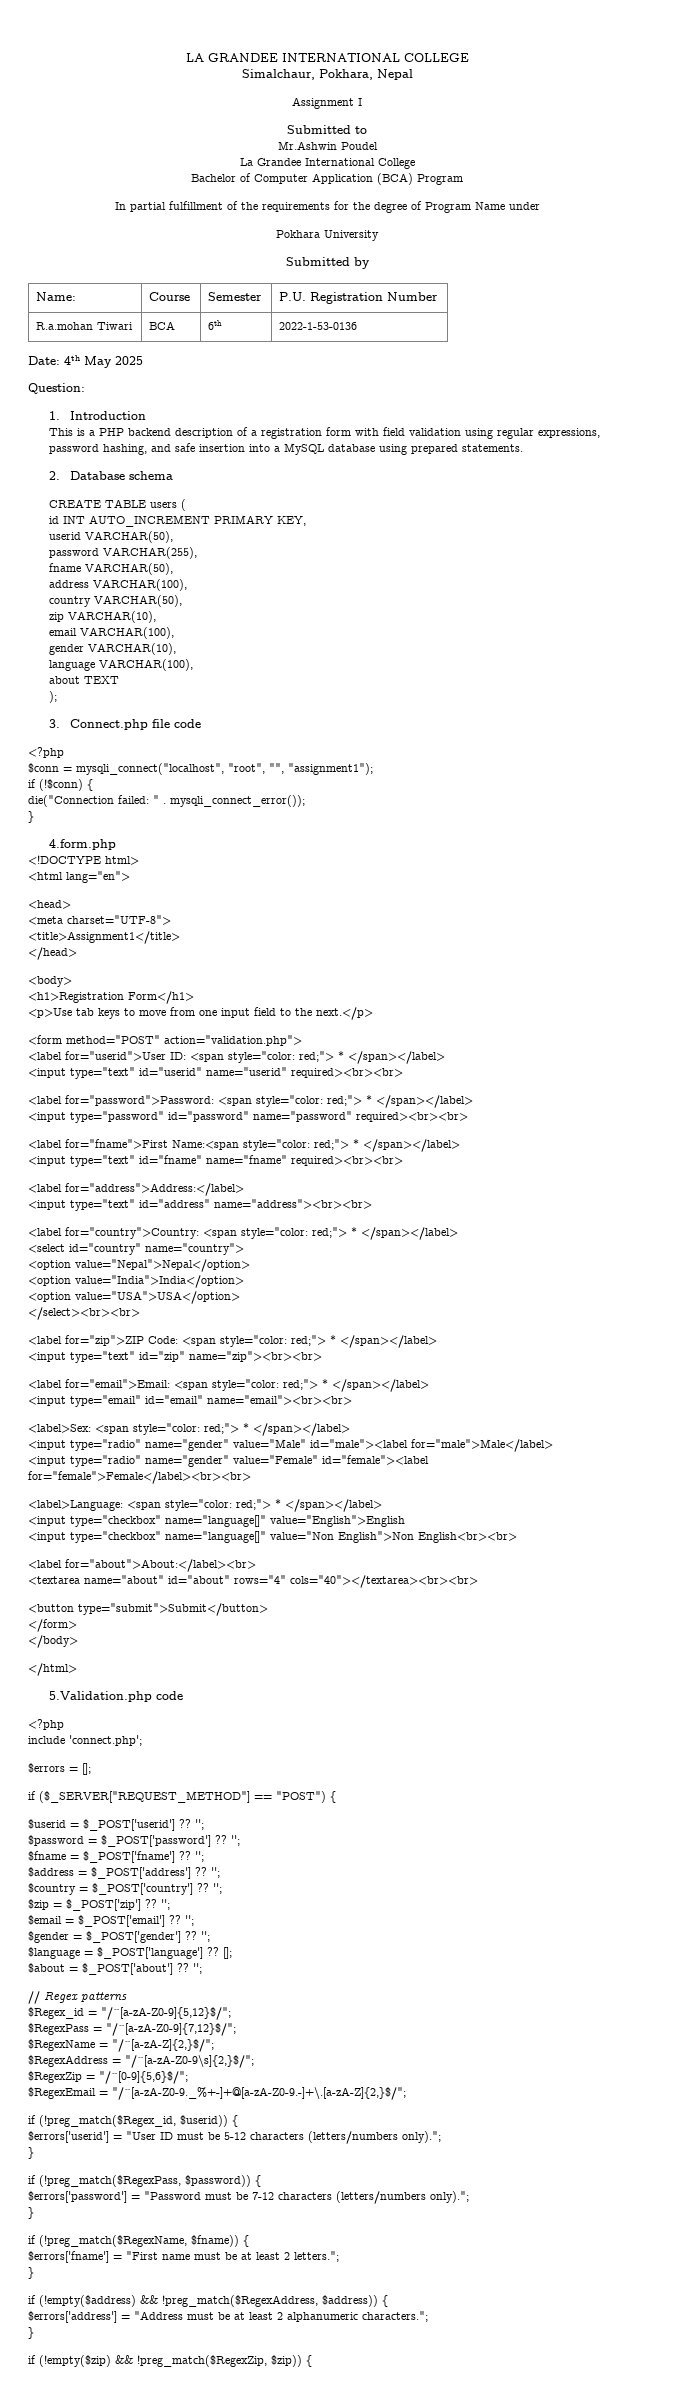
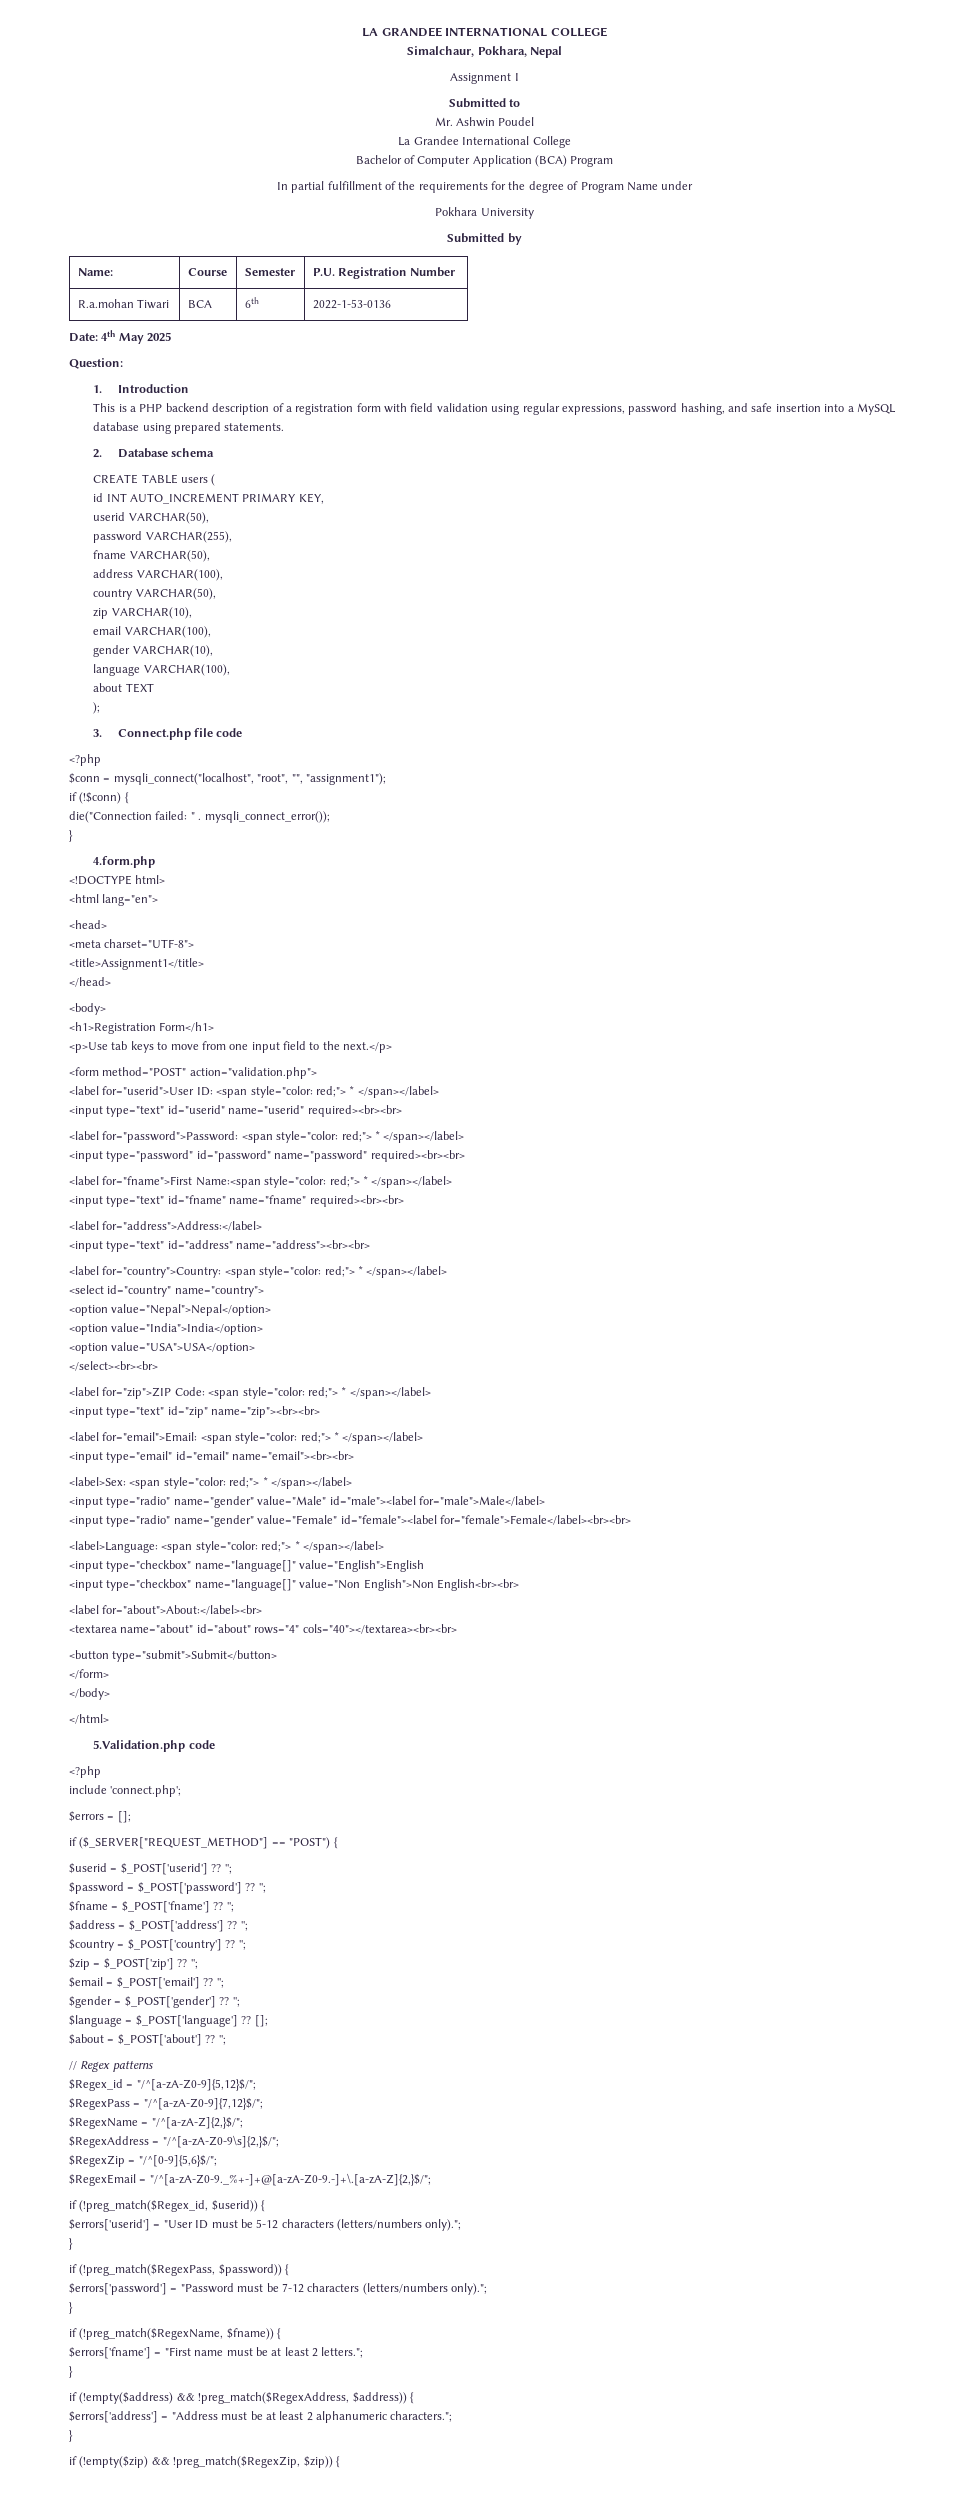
[277,141,337,150] Mr.Ashwin -> [434,117,495,127] Mr. Ashwin

